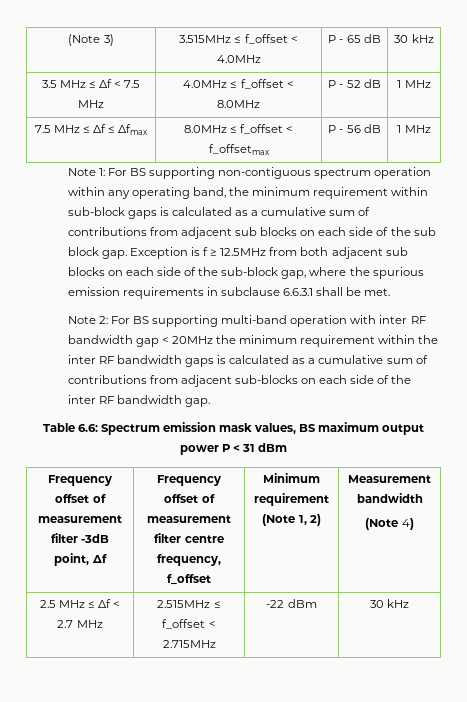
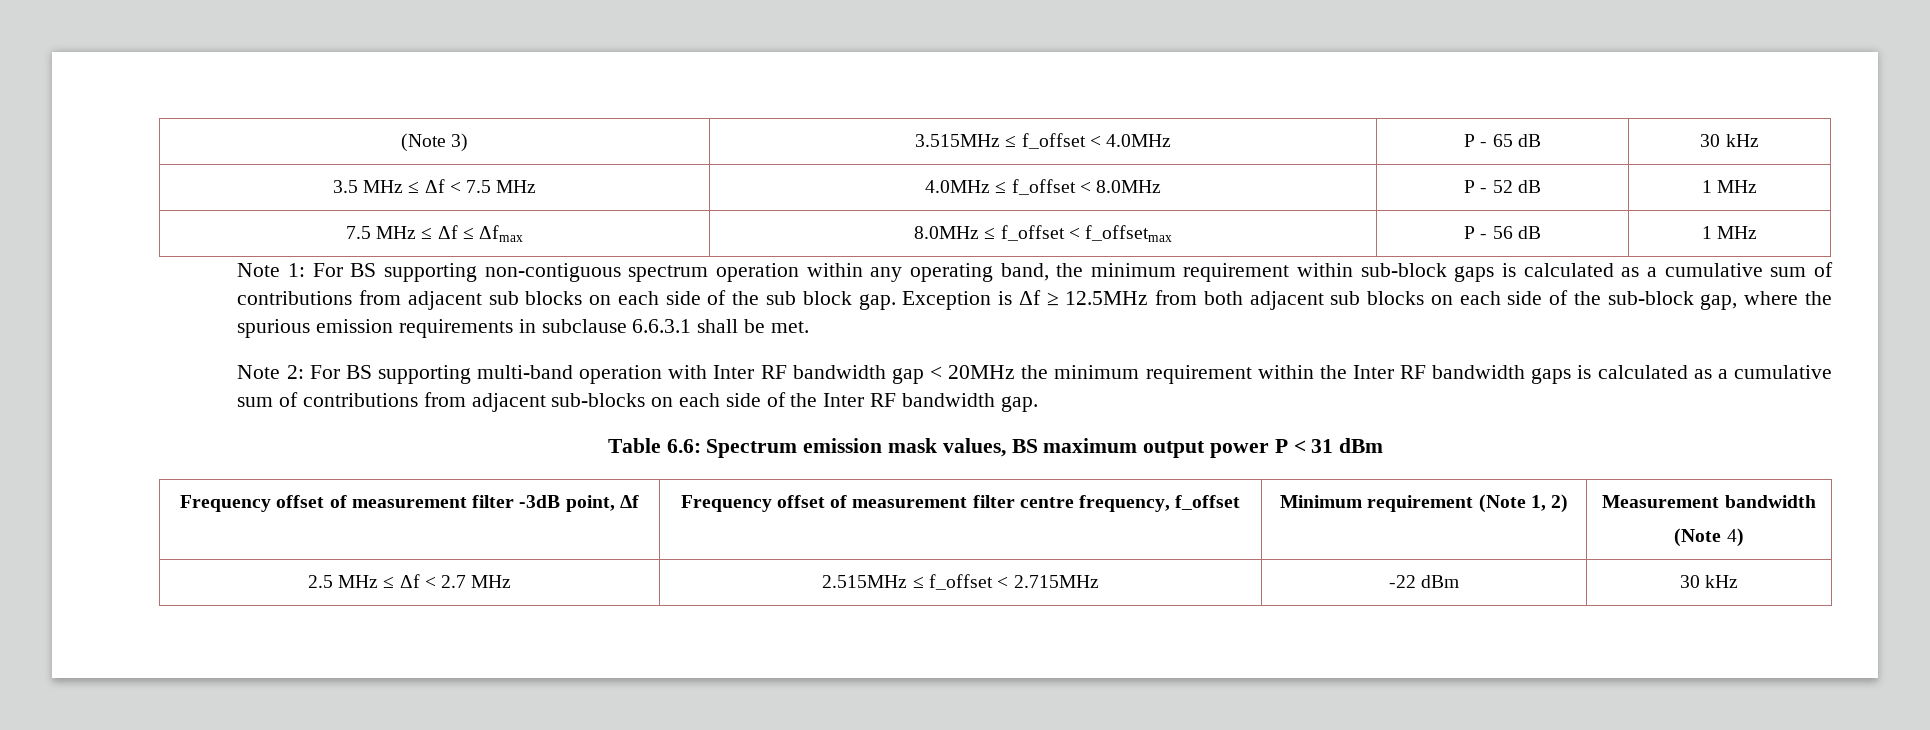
[203,247,209,256] f -> [1018,290,1041,305] Δf
[379,315,408,324] inter -> [713,365,755,379] Inter
[67,355,96,364] inter -> [1352,365,1394,379] Inter
[67,395,96,404] inter -> [823,393,865,407] Inter

